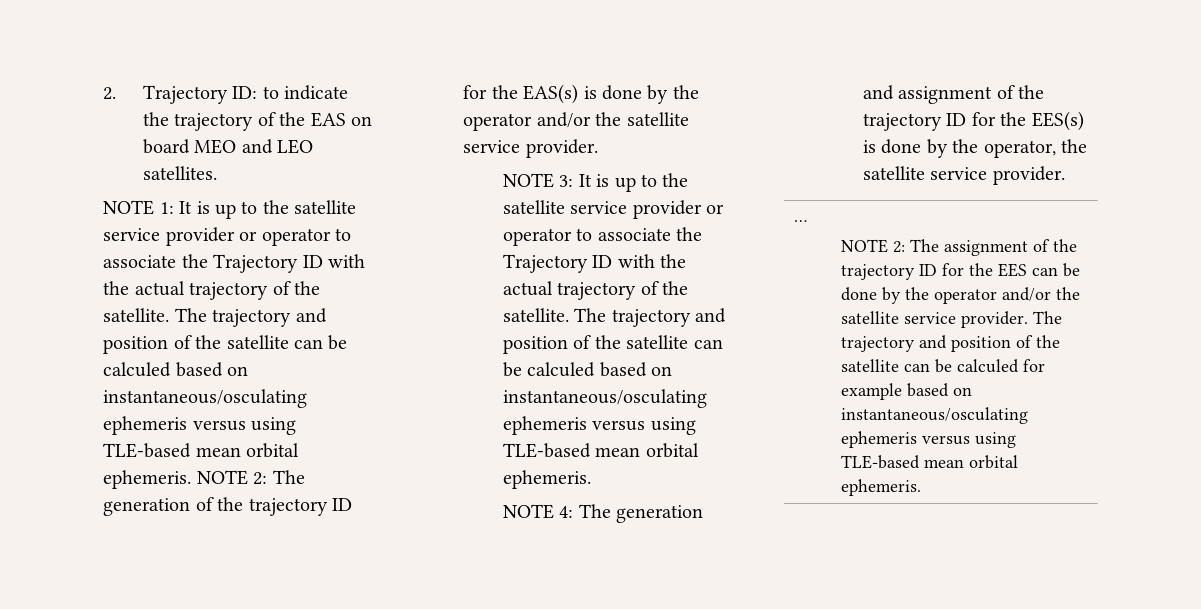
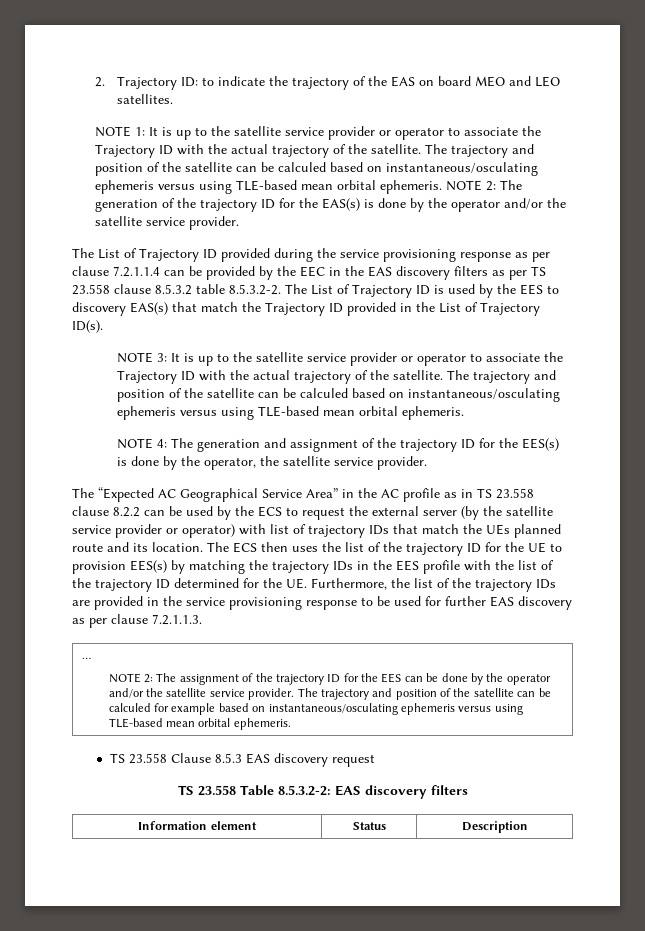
(598, 148) none -> [72,248,550,262] [72,266,546,280] [72,284,559,298] [72,302,540,316] [72,320,103,333] // The List of Trajectory ID provided during the service provisioning response as per clause 7.2.1.1.4 can be provided by the EEC in the EAS discovery filters as per TS 23.558 clause 8.5.3.2 table 8.5.3.2-2. The List of Trajectory ID is used by the EES to discovery EAS(s) that match the Trajectory ID provided in the List of Trajectory ID(s).
(1065, 175) none -> [72,487,534,502] [72,506,553,520] [72,524,561,538] [72,542,562,556] [72,560,554,574] [72,578,556,592] [72,596,572,610] [72,614,202,628] // The “Expected AC Geographical Service Area” in the AC profile as in TS 23.558 clause 8.2.2 can be used by the ECS to request the external server (by the satellite service provider or operator) with list of trajectory IDs that match the UEs planned route and its location. The ECS then uses the list of the trajectory ID for the UE to provision EES(s) by matching the trajectory IDs in the EES profile with the list of the trajectory ID determined for the UE. Furthermore, the list of the trajectory IDs are provided in the service provisioning response to be used for further EAS discovery as per clause 7.2.1.1.3.
(922, 487) none -> [109,753,375,767] [177,785,468,799] [138,821,257,830] [352,822,386,830] [461,821,528,833] // TS 23.558 Clause 8.5.3 EAS discovery request // TS 23.558 Table 8.5.3.2-2: EAS discovery filters // Information element | Status | Description

